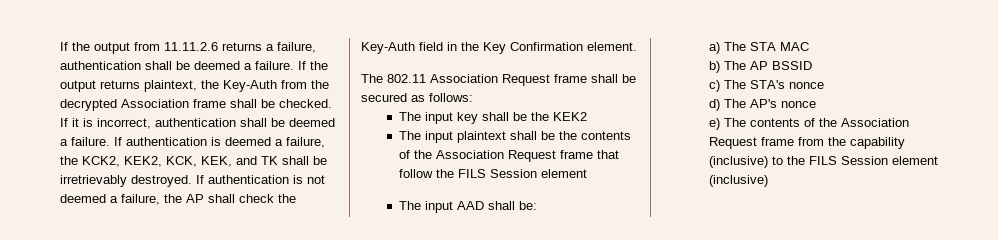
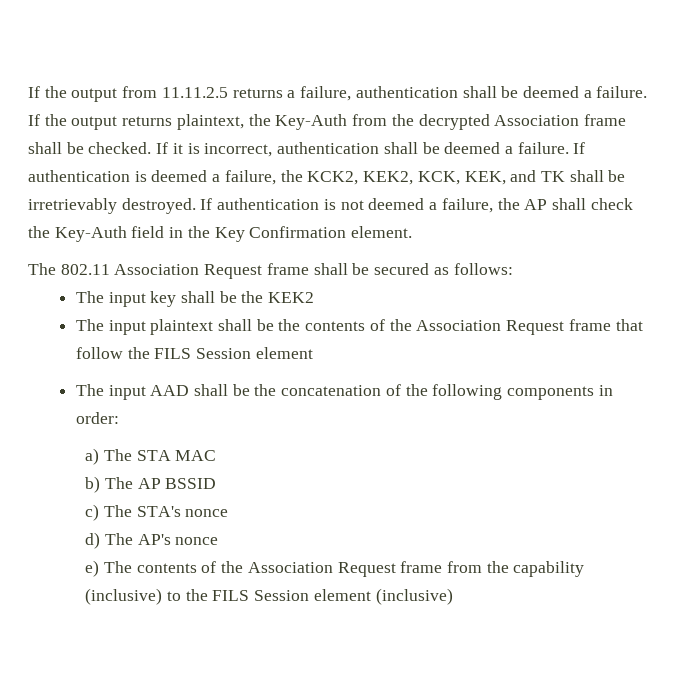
[164,42,218,51] 11.11.2.6 -> [161,87,228,98] 11.11.2.5
[518,201,537,210] be: -> [232,384,613,400] [75,412,119,424] be the concatenation of the following components in order:

